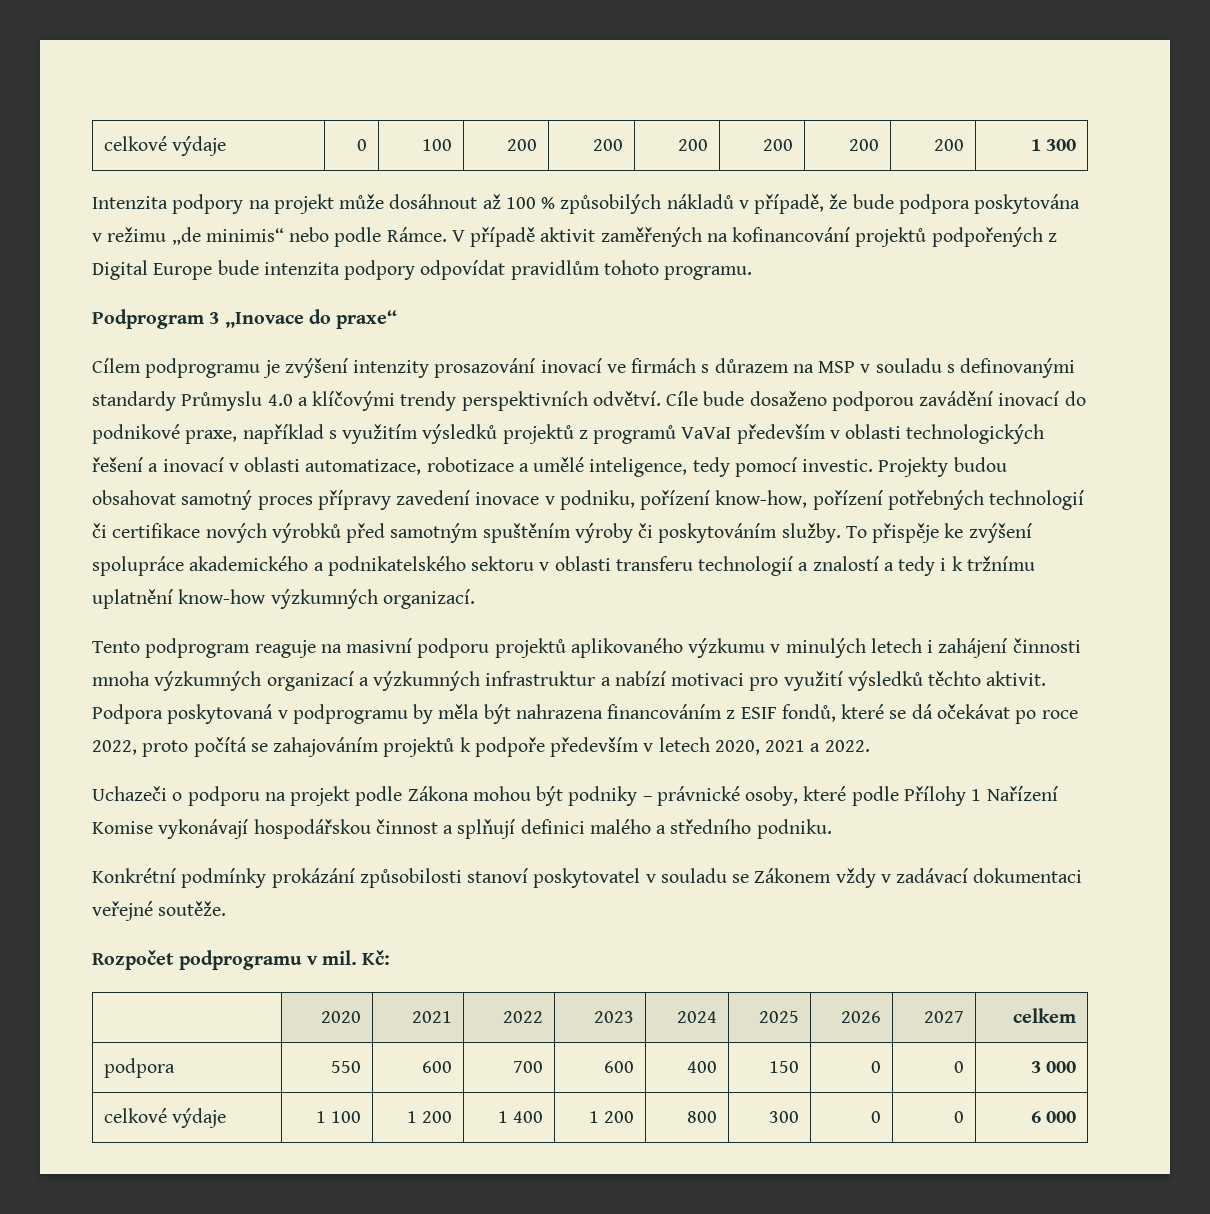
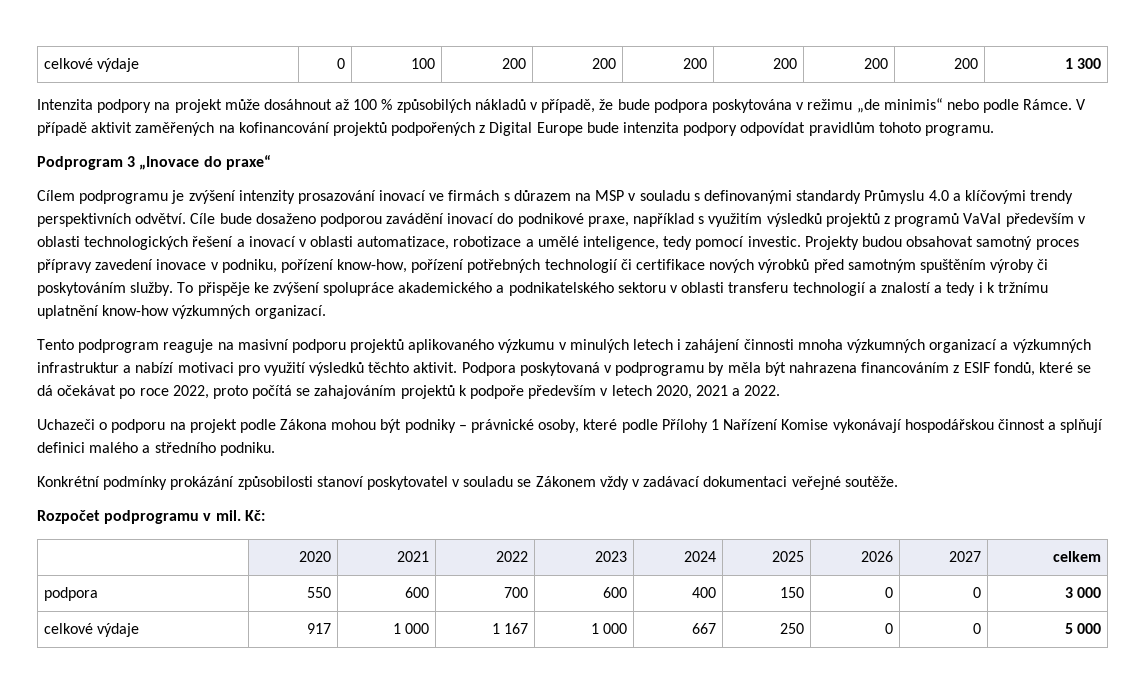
[315,1111,362,1123] [406,1111,453,1123] [497,1111,544,1123] [588,1111,635,1123] [687,1111,718,1123] [769,1111,800,1123] [871,1111,882,1123] [954,1111,965,1123] [1030,1111,1041,1123] 1 100 | 1 200 | 1 400 | 1 200 | 800 | 300 | 0 | 0 | 6 -> [307,623,332,634] [393,623,430,634] [492,623,529,634] [591,623,628,634] [692,623,717,634] [780,623,805,634] [885,623,894,634] [973,623,982,634] [1065,623,1074,634] 917 | 1 000 | 1 167 | 1 000 | 667 | 250 | 0 | 0 | 5

